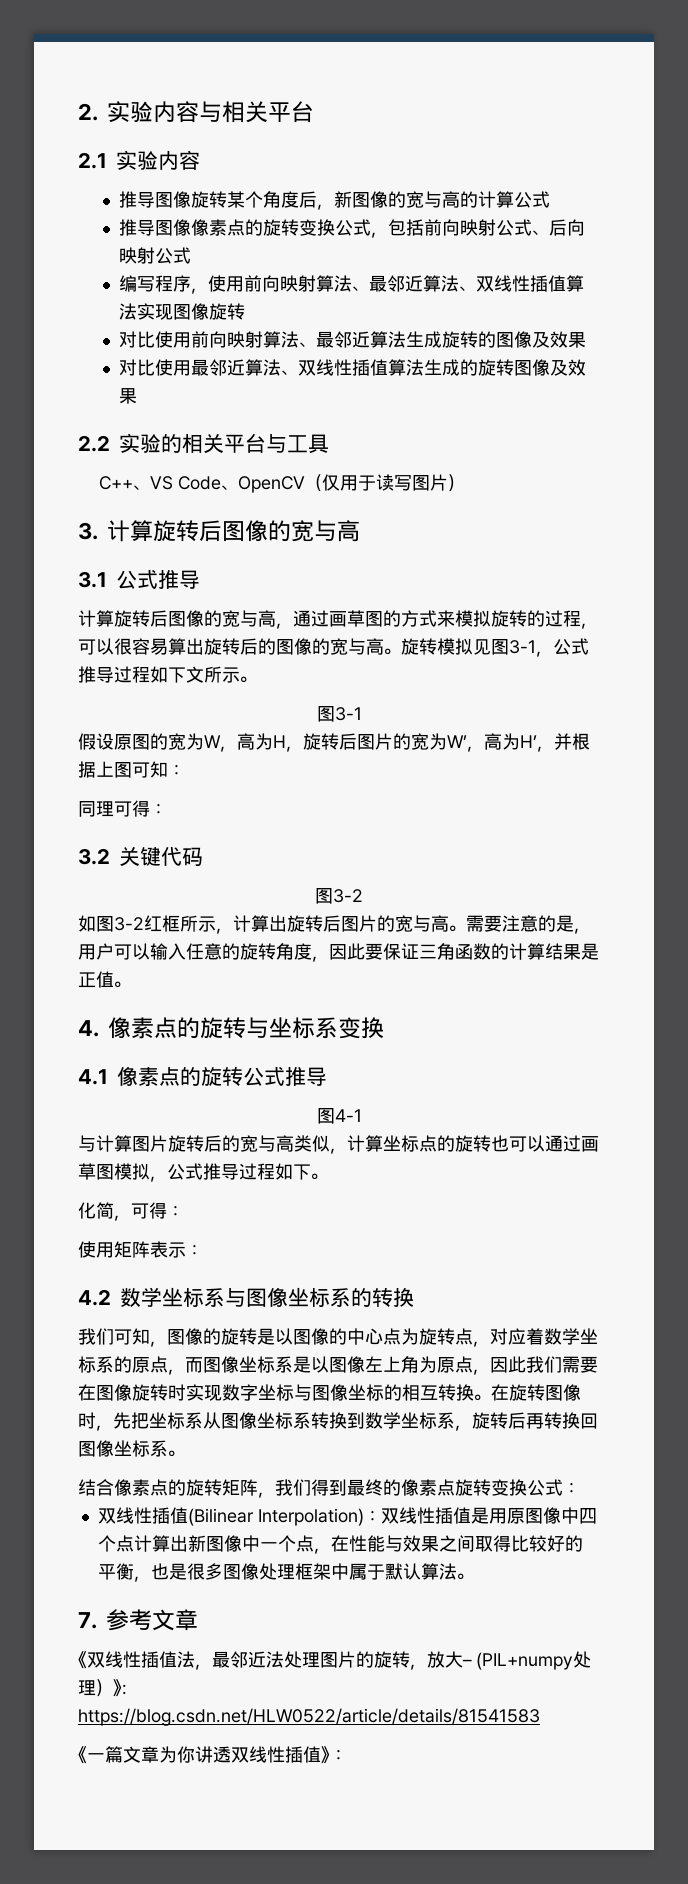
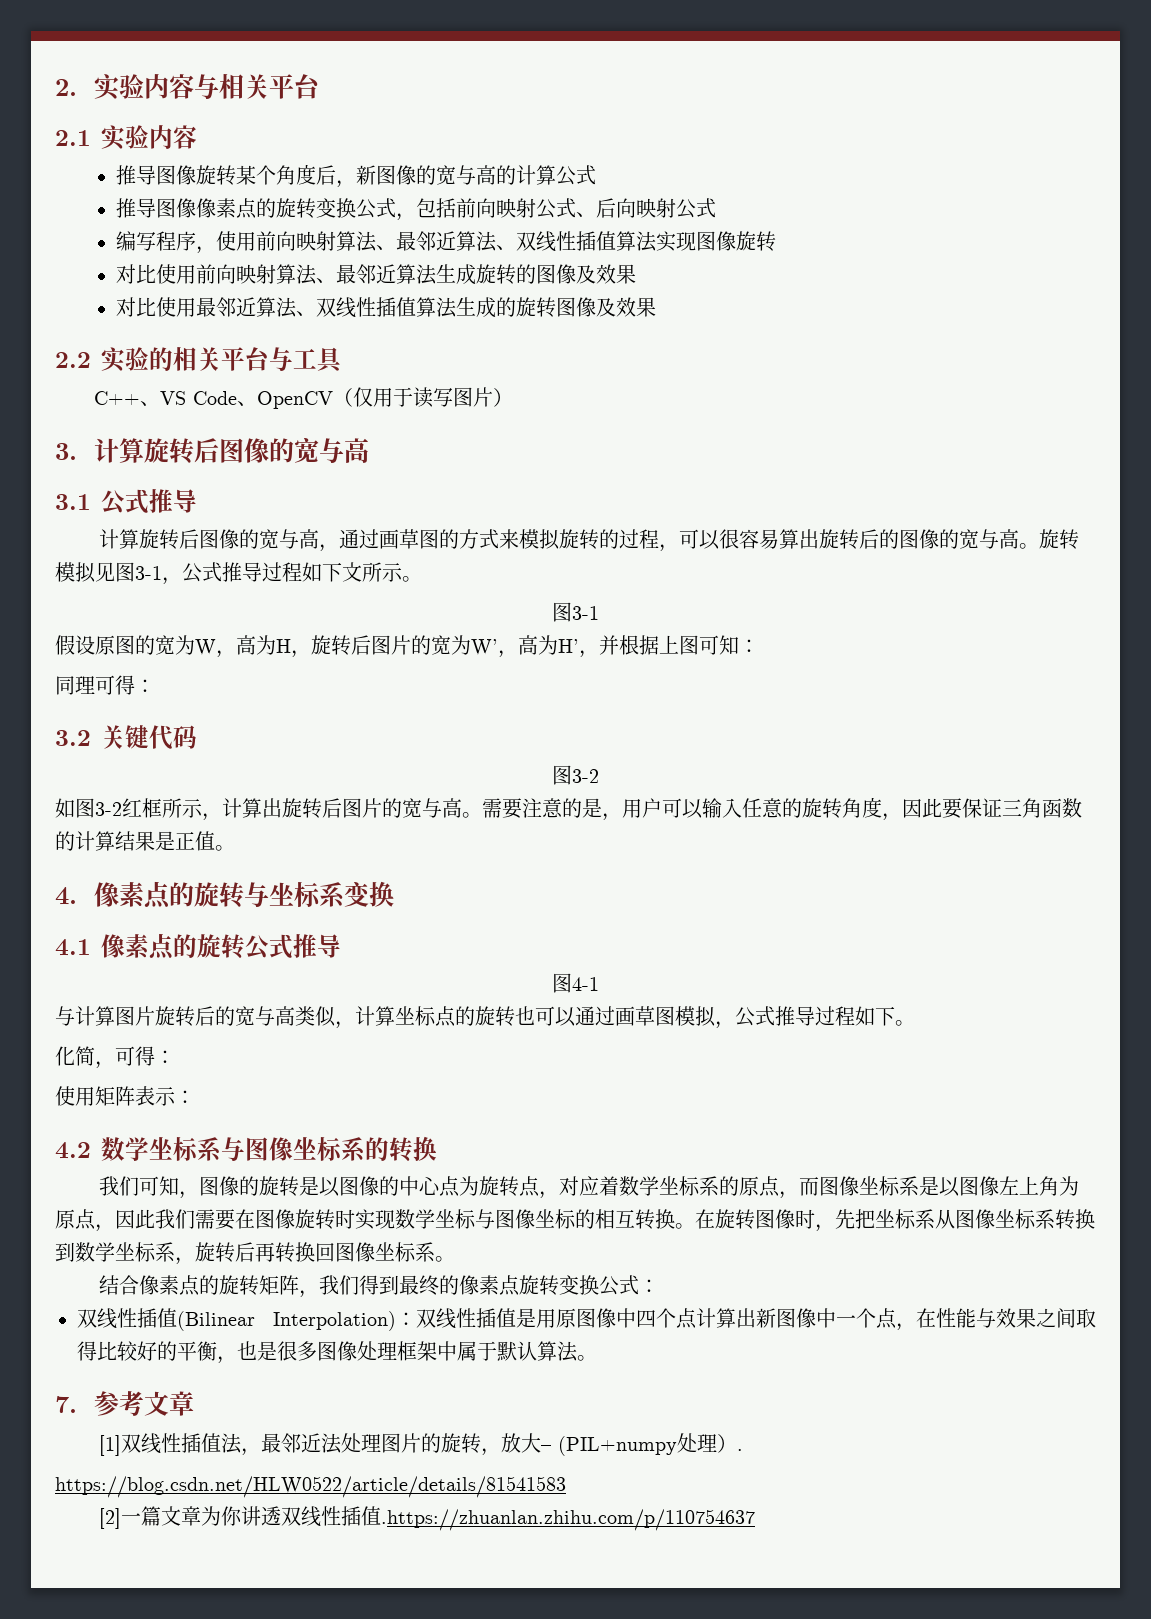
[240,1384,258,1401] 字 -> [415,1209,435,1229] 学
[78,1651,87,1669] 《 -> [98,1435,121,1456] [1]
[113,1679,127,1697] 》: -> [736,1449,743,1451] .
[78,1746,87,1764] 《 -> [98,1508,121,1529] [2]
[321,1746,347,1764] 》： -> [380,1509,755,1531] .https://zhuanlan.zhihu.com/p/110754637

